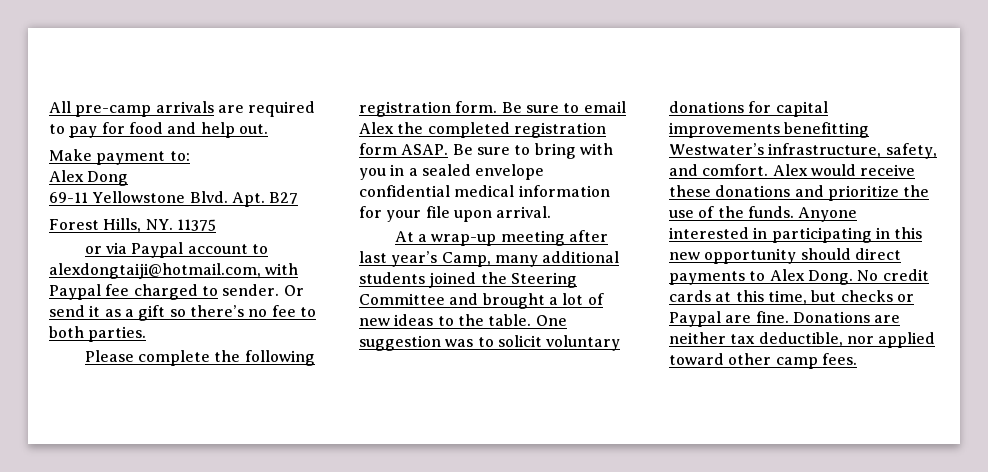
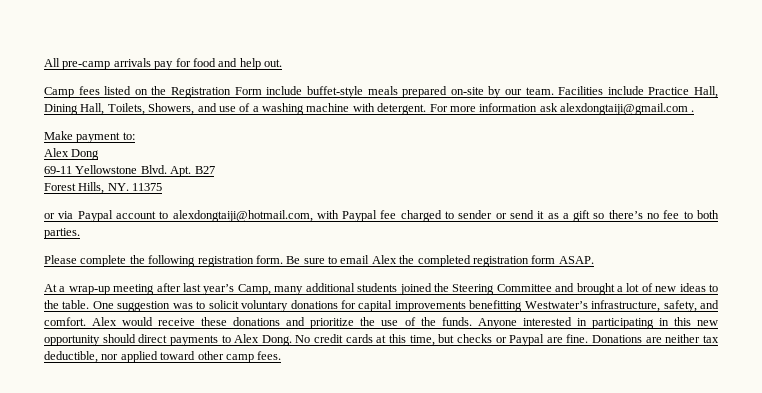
[217,101,316,117] [49,124,65,134] are required to -> (151, 62) none
(268, 129) none -> [44,86,718,98] [44,103,695,115] // Camp fees listed on the Registration Form include buffet-style meals prepared on-site by our team. Facilities include Practice Hall, Dining Hall, Toilets, Showers, and use of a washing machine with detergent. For more information ask alexdongtaiji@gmail.com .
[222,284,304,296] sender. Or -> [458,210,507,219] sender or
[452,143,613,159] [359,164,545,180] [359,185,610,197] [359,206,552,222] Be sure to bring with you in a sealed envelope confidential medical information for your file upon arrival. -> (594, 260) none

